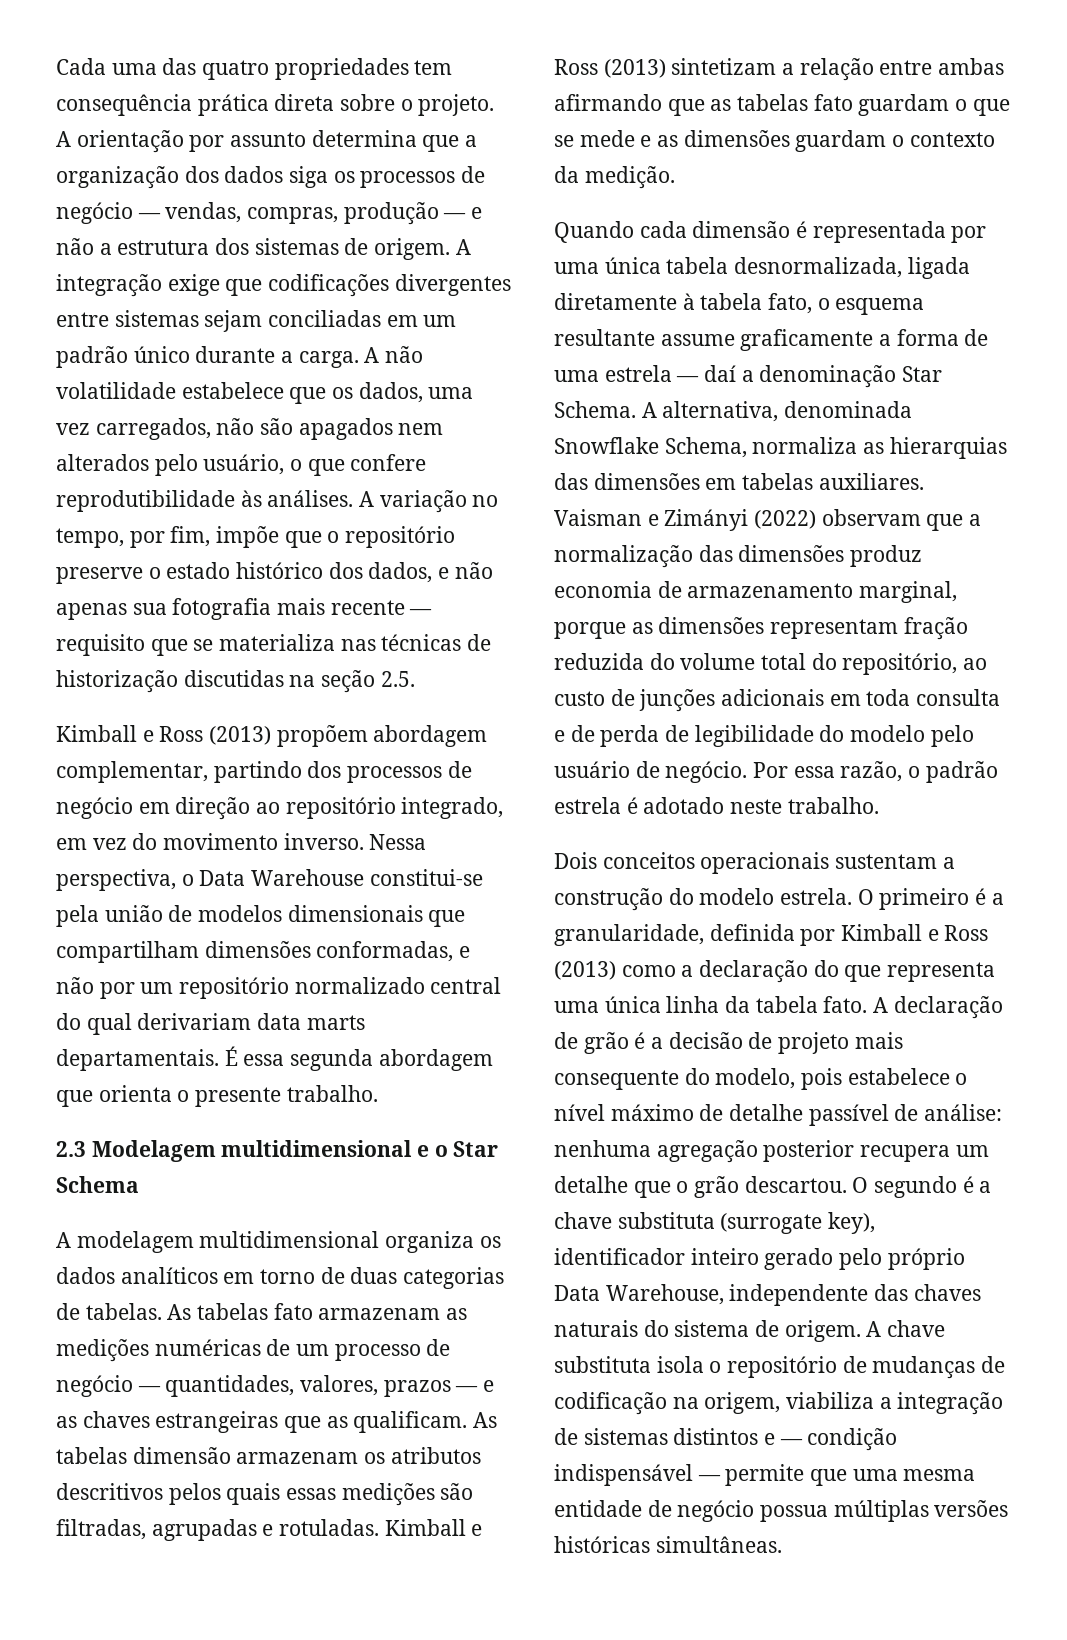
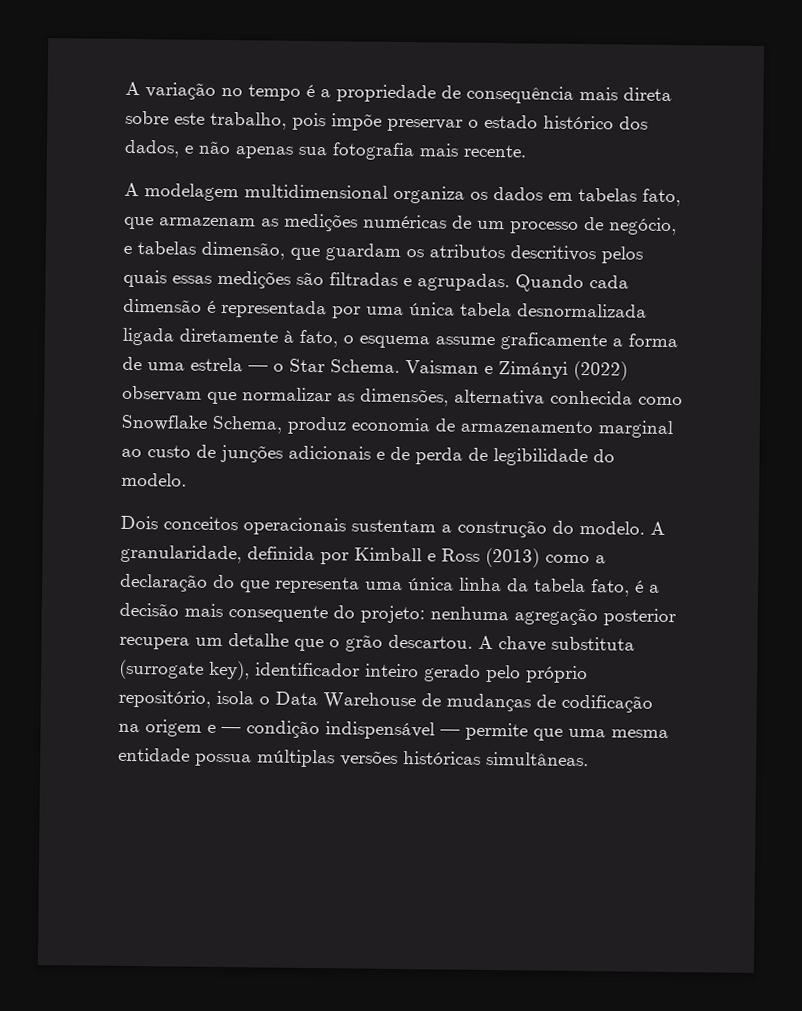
[56,58,453,80] [56,94,495,116] [56,130,478,153] [56,166,486,189] [56,202,483,225] [56,238,471,260] [56,274,511,297] [56,310,457,332] [56,346,424,368] [56,382,474,404] [56,418,444,440] [56,454,427,476] [56,490,499,513] [56,526,456,548] [56,567,143,584] Cada uma das quatro propriedades tem consequência prática direta sobre o projeto. A orientação por assunto determina que a organização dos dados siga os processos de negócio — vendas, compras, produção — e não a estrutura dos sistemas de origem. A integração exige que codificações divergentes entre sistemas sejam conciliadas em um padrão único durante a carga. A não volatilidade estabelece que os dados, uma vez carregados, não são apagados nem alterados pelo usuário, o que confere reprodutibilidade às análises. A variação no tempo, por fim, impõe que o repositório preserve -> [125,81,672,104] [125,110,463,132] A variação no tempo é a propriedade de consequência mais direta sobre este trabalho, pois impõe preservar
[330,600,433,615] [56,634,492,656] [56,670,415,693] [56,725,488,747] [56,761,472,783] [56,797,504,820] [56,833,427,850] [56,869,483,891] [56,905,466,927] [56,941,471,963] [56,977,502,999] [56,1013,365,1035] [56,1046,493,1071] [56,1085,378,1107] [56,1140,499,1162] [56,1176,139,1193] recente — requisito que se materializa nas técnicas de historização discutidas na seção 2.5. // Kimball e Ross (2013) propõem abordagem complementar, partindo dos processos de negócio em direção ao repositório integrado, em vez do movimento inverso. Nessa perspectiva, o Data Warehouse constitui-se pela união de modelos dimensionais que compartilham dimensões conformadas, e não por um repositório normalizado central do qual derivariam data marts departamentais. É essa segunda abordagem que orienta o presente trabalho. // 2.3 Modelagem multidimensional e o Star Schema -> [463,144,527,158] recente.
[120,1267,505,1289] [56,1303,313,1320] analíticos em torno de duas categorias de tabelas. As tabelas fato -> [548,187,681,207] [124,216,154,230] em tabelas fato, que
[56,1375,495,1397] [56,1411,498,1433] [56,1447,359,1464] negócio — quantidades, valores, prazos — e as chaves estrangeiras que as qualificam. As tabelas dimensão armazenam -> [609,217,677,236] [123,241,401,261] negócio, e tabelas dimensão, que guardam
[56,1519,483,1541] [554,58,1005,81] [554,94,1010,116] [554,130,995,152] [554,166,675,189] filtradas, agrupadas e rotuladas. Kimball e Ross (2013) sintetizam a relação entre ambas afirmando que as tabelas fato guardam o que se mede e as dimensões guardam o contexto da medição. // -> [329,272,510,292] filtradas e agrupadas.
[734,257,903,278] desnormalizada, -> [517,303,647,318] desnormalizada
[700,293,763,310] tabela -> (294, 336) none
[554,329,655,346] resultante -> (430, 342) none
[704,365,943,388] [554,401,913,422] [554,437,1007,459] [554,473,924,490] daí a denominação Star Schema. A alternativa, denominada Snowflake Schema, normaliza as hierarquias das dimensões em tabelas auxiliares. -> [273,358,400,373] o Star Schema.
[969,514,982,526] [554,545,923,568] [554,581,958,603] [554,617,968,640] [554,653,958,675] a normalização das dimensões produz economia de armazenamento marginal, porque as dimensões representam fração reduzida do volume total do repositório, -> [242,387,683,407] [121,414,673,439] normalizar as dimensões, alternativa conhecida como Snowflake Schema, produz economia de armazenamento marginal
[829,689,1001,706] em toda consulta -> (371, 452) none
[850,725,974,747] [554,761,998,783] [554,797,879,814] modelo pelo usuário de negócio. Por essa razão, o padrão estrela é adotado neste trabalho. -> [121,472,187,487] modelo.
[699,888,1004,910] modelo estrela. O primeiro é a -> [579,520,665,535] modelo. A
[823,996,1003,1019] [554,1032,629,1054] fato. A declaração de grão -> [590,579,630,597] fato,
[748,1032,850,1054] de projeto -> (179, 609) none
[715,1068,968,1090] [554,1104,1003,1126] modelo, pois estabelece o nível máximo de detalhe passível de análise: -> [360,605,425,624] projeto:
[852,1176,992,1198] O segundo é a -> [478,635,493,650] A
[554,1284,981,1306] [554,1320,946,1342] [554,1356,838,1378] Data Warehouse, independente das chaves naturais do sistema de origem. A chave substituta isola o repositório -> [118,689,416,710] repositório, isola o Data Warehouse
[704,1392,1004,1415] [554,1428,759,1445] origem, viabiliza a integração de sistemas distintos -> [145,719,202,737] origem
[647,1500,755,1522] de negócio -> (190, 754) none

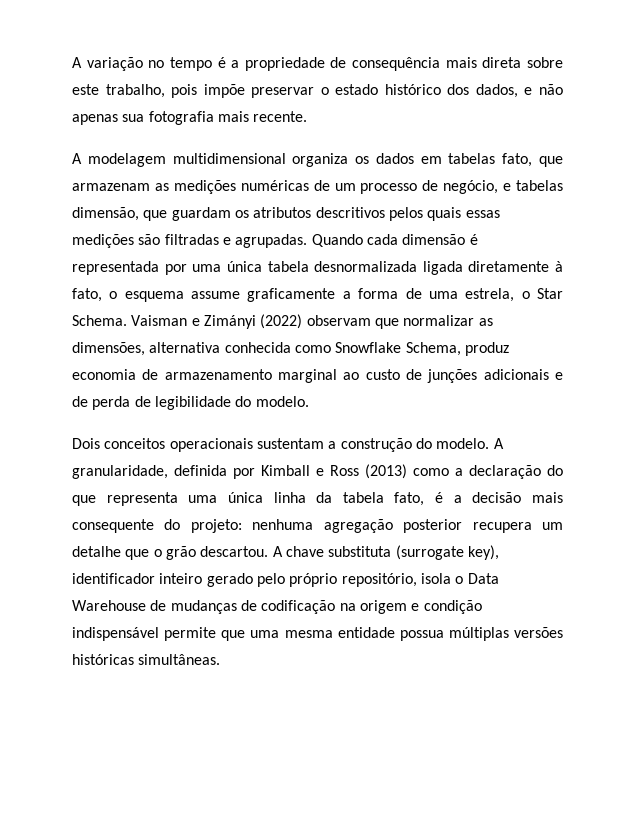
[190,357,268,372] estrela — -> [465,288,515,302] estrela,
[221,727,241,734] — -> (420, 607) none
[440,729,460,736] — -> (159, 634) none

